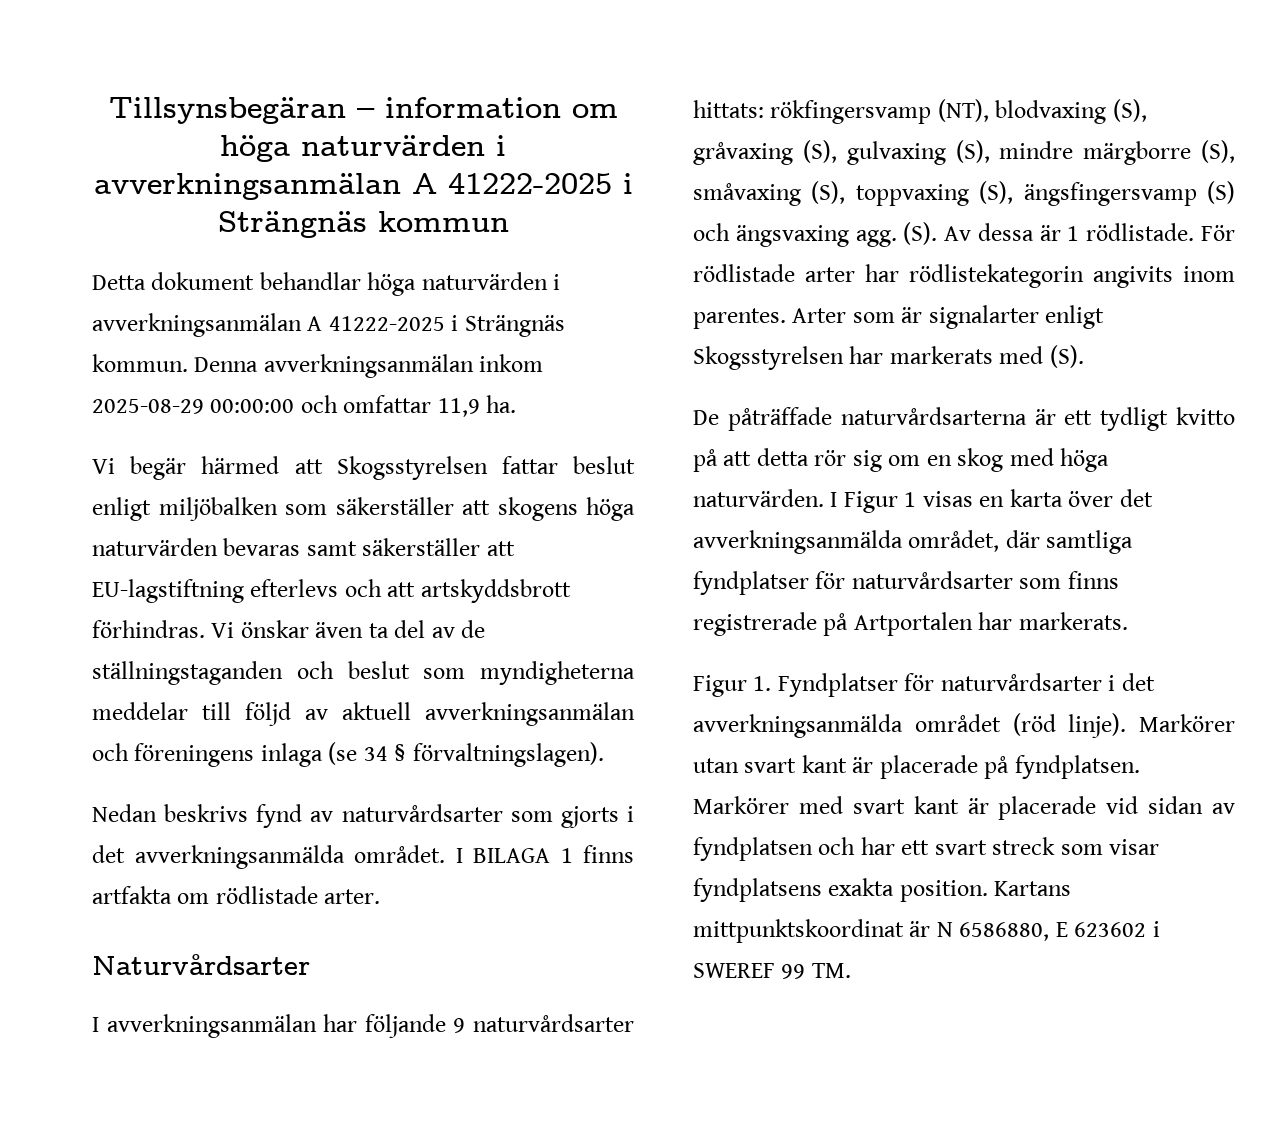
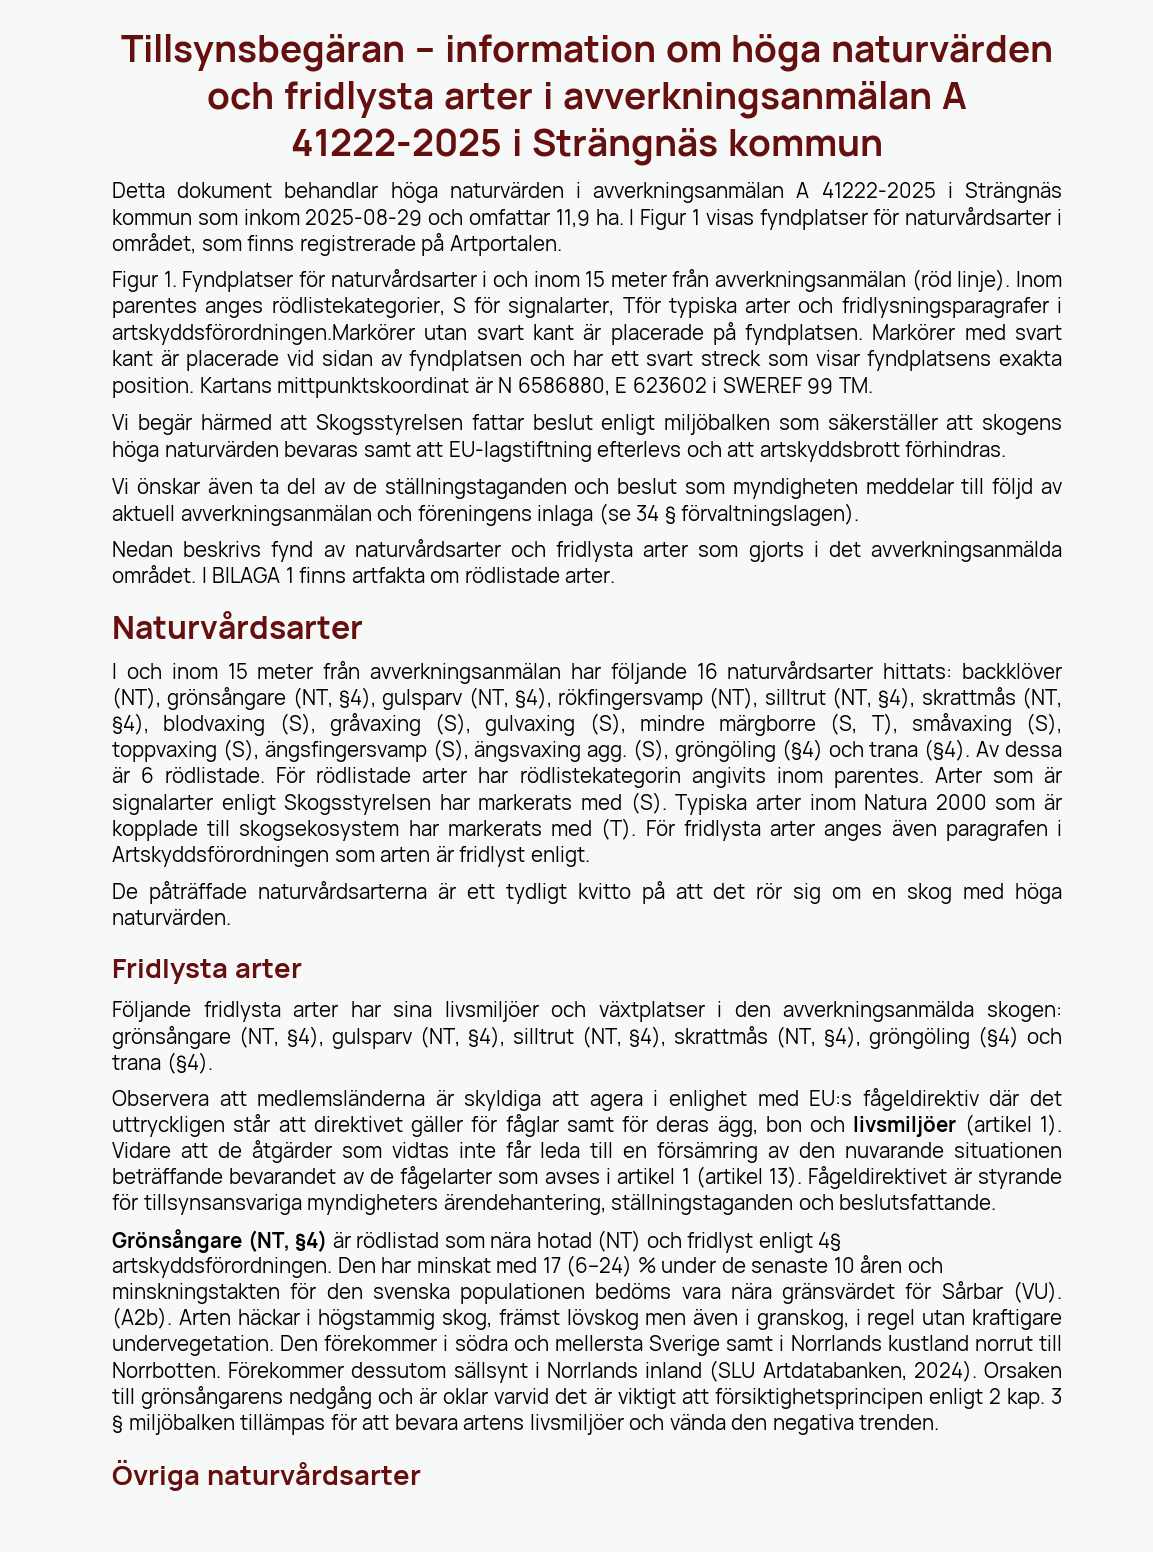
(485, 145) none -> [207,81,534,118] och fridlysta arter
[92,354,474,378] kommun. Denna avverkningsanmälan -> [112,209,238,225] kommun som
[210,399,295,413] 00:00:00 -> (423, 217) none
[92,456,635,480] [92,497,635,521] [92,538,515,556] [92,579,571,603] [92,620,486,638] [92,661,635,685] [92,702,635,726] [92,742,604,767] [92,804,634,828] [92,845,634,869] [92,886,381,904] [92,954,310,975] [92,1014,634,1038] [693,99,1147,124] [693,140,1235,165] [693,181,1235,206] [693,222,1235,247] [693,264,1235,288] [693,305,1105,329] [693,345,1084,370] [693,407,1235,431] [693,448,1110,472] [693,489,1153,513] [693,530,1134,554] // Vi begär härmed att Skogsstyrelsen fattar beslut enligt miljöbalken som säkerställer att skogens höga naturvärden bevaras samt säkerställer att EU-lagstiftning efterlevs och att artskyddsbrott förhindras. Vi önskar även ta del av de ställningstaganden och beslut som myndigheterna meddelar till följd av aktuell avverkningsanmälan och föreningens inlaga (se 34 § förvaltningslagen). // Nedan beskrivs fynd av naturvårdsarter som gjorts i det avverkningsanmälda området. I BILAGA 1 finns artfakta om rödlistade arter. // Naturvårdsarter // I avverkningsanmälan har följande 9 naturvårdsarter hittats: rökfingersvamp (NT), blodvaxing (S), gråvaxing (S), gulvaxing (S), mindre märgborre (S), småvaxing (S), toppvaxing (S), ängsfingersvamp (S) och ängsvaxing agg. (S). Av dessa är 1 rödlistade. För rödlistade arter har rödlistekategorin angivits inom parentes. Arter som är signalarter enligt Skogsstyrelsen har markerats med (S). // De påträffade naturvårdsarterna är ett tydligt kvitto på att detta rör sig om en skog med höga naturvärden. I Figur 1 visas en karta över det avverkningsanmälda området, där samtliga -> [629,209,754,230] I Figur 1 visas
(1013, 580) none -> [1056,209,1062,225] [112,233,196,254] i området,
[853,612,1128,636] Artportalen har markerats. -> [449,235,562,256] Artportalen.
[1121,673,1155,691] [693,713,1235,738] det avverkningsanmälda området (röd linje). Markörer -> [492,269,1062,292] [112,297,1062,318] [112,324,415,345] och inom 15 meter från avverkningsanmälan (röd linje). Inom parentes anges rödlistekategorier, S för signalarter, Tför typiska arter och fridlysningsparagrafer i artskyddsförordningen.Markörer
(851, 970) none -> [112,414,1062,435] [112,441,1007,462] [112,478,1062,499] [112,503,860,526] [112,539,1062,562] [112,565,616,583] [112,611,363,639] [112,661,1062,684] [112,687,1062,710] [112,713,1062,736] [112,739,1062,762] [112,767,1063,788] [112,792,1063,815] [112,818,1063,841] [112,846,590,867] [112,881,1062,904] [112,909,231,925] [112,959,303,984] [112,1001,1062,1022] [112,1026,1062,1049] [112,1052,213,1074] [112,1088,1063,1111] [112,1114,1062,1137] [112,1140,1062,1163] [112,1166,1063,1189] [112,1194,997,1215] [112,1229,842,1253] [112,1255,943,1278] [112,1281,1062,1304] [112,1307,1062,1330] [112,1335,1063,1356] [112,1360,1063,1383] [112,1386,1063,1409] [112,1414,940,1435] [112,1459,422,1491] // Vi begär härmed att Skogsstyrelsen fattar beslut enligt miljöbalken som säkerställer att skogens höga naturvärden bevaras samt att EU-lagstiftning efterlevs och att artskyddsbrott förhindras. // Vi önskar även ta del av de ställningstaganden och beslut som myndigheten meddelar till följd av aktuell avverkningsanmälan och föreningens inlaga (se 34 § förvaltningslagen). // Nedan beskrivs fynd av naturvårdsarter och fridlysta arter som gjorts i det avverkningsanmälda området. I BILAGA 1 finns artfakta om rödlistade arter. // Naturvårdsarter // I och inom 15 meter från avverkningsanmälan har följande 16 naturvårdsarter hittats: backklöver (NT), grönsångare (NT, §4), gulsparv (NT, §4), rökfingersvamp (NT), silltrut (NT, §4), skrattmås (NT, §4), blodvaxing (S), gråvaxing (S), gulvaxing (S), mindre märgborre (S, T), småvaxing (S), toppvaxing (S), ängsfingersvamp (S), ängsvaxing agg. (S), gröngöling (§4) och trana (§4). Av dessa är 6 rödlistade. För rödlistade arter har rödlistekategorin angivits inom parentes. Arter som är signalarter enligt Skogsstyrelsen har markerats med (S). Typiska arter inom Natura 2000 som är kopplade till skogsekosystem har markerats med (T). För fridlysta arter anges även paragrafen i Artskyddsförordningen som arten är fridlyst enligt. // De påträffade naturvårdsarterna är ett tydligt kvitto på att det rör sig om en skog med höga naturvärden. // Fridlysta arter // Följande fridlysta arter har sina livsmiljöer och växtplatser i den avverkningsanmälda skogen: grönsångare (NT, §4), gulsparv (NT, §4), silltrut (NT, §4), skrattmås (NT, §4), gröngöling (§4) och trana (§4). // Observera att medlemsländerna är skyldiga att agera i enlighet med EU:s fågeldirektiv där det uttryckligen står att direktivet gäller för fåglar samt för deras ägg, bon och livsmiljöer (artikel 1). Vidare att de åtgärder som vidtas inte får leda till en försämring av den nuvarande situationen beträffande bevarandet av de fågelarter som avses i artikel 1 (artikel 13). Fågeldirektivet är styrande för tillsynsansvariga myndigheters ärendehantering, ställningstaganden och beslutsfattande. // Grönsångare (NT, §4) är rödlistad som nära hotad (NT) och fridlyst enligt 4§ artskyddsförordningen. Den har minskat med 17 (6–24) % under de senaste 10 åren och minskningstakten för den svenska populationen bedöms vara nära gränsvärdet för Sårbar (VU). (A2b). Arten häckar i högstammig skog, främst lövskog men även i granskog, i regel utan kraftigare undervegetation. Den förekommer i södra och mellersta Sverige samt i Norrlands kustland norrut till Norrbotten. Förekommer dessutom sällsynt i Norrlands inland (SLU Artdatabanken, 2024). Orsaken till grönsångarens nedgång och är oklar varvid det är viktigt att försiktighetsprincipen enligt 2 kap. 3 § miljöbalken tillämpas för att bevara artens livsmiljöer och vända den negativa trenden. // Övriga naturvårdsarter

